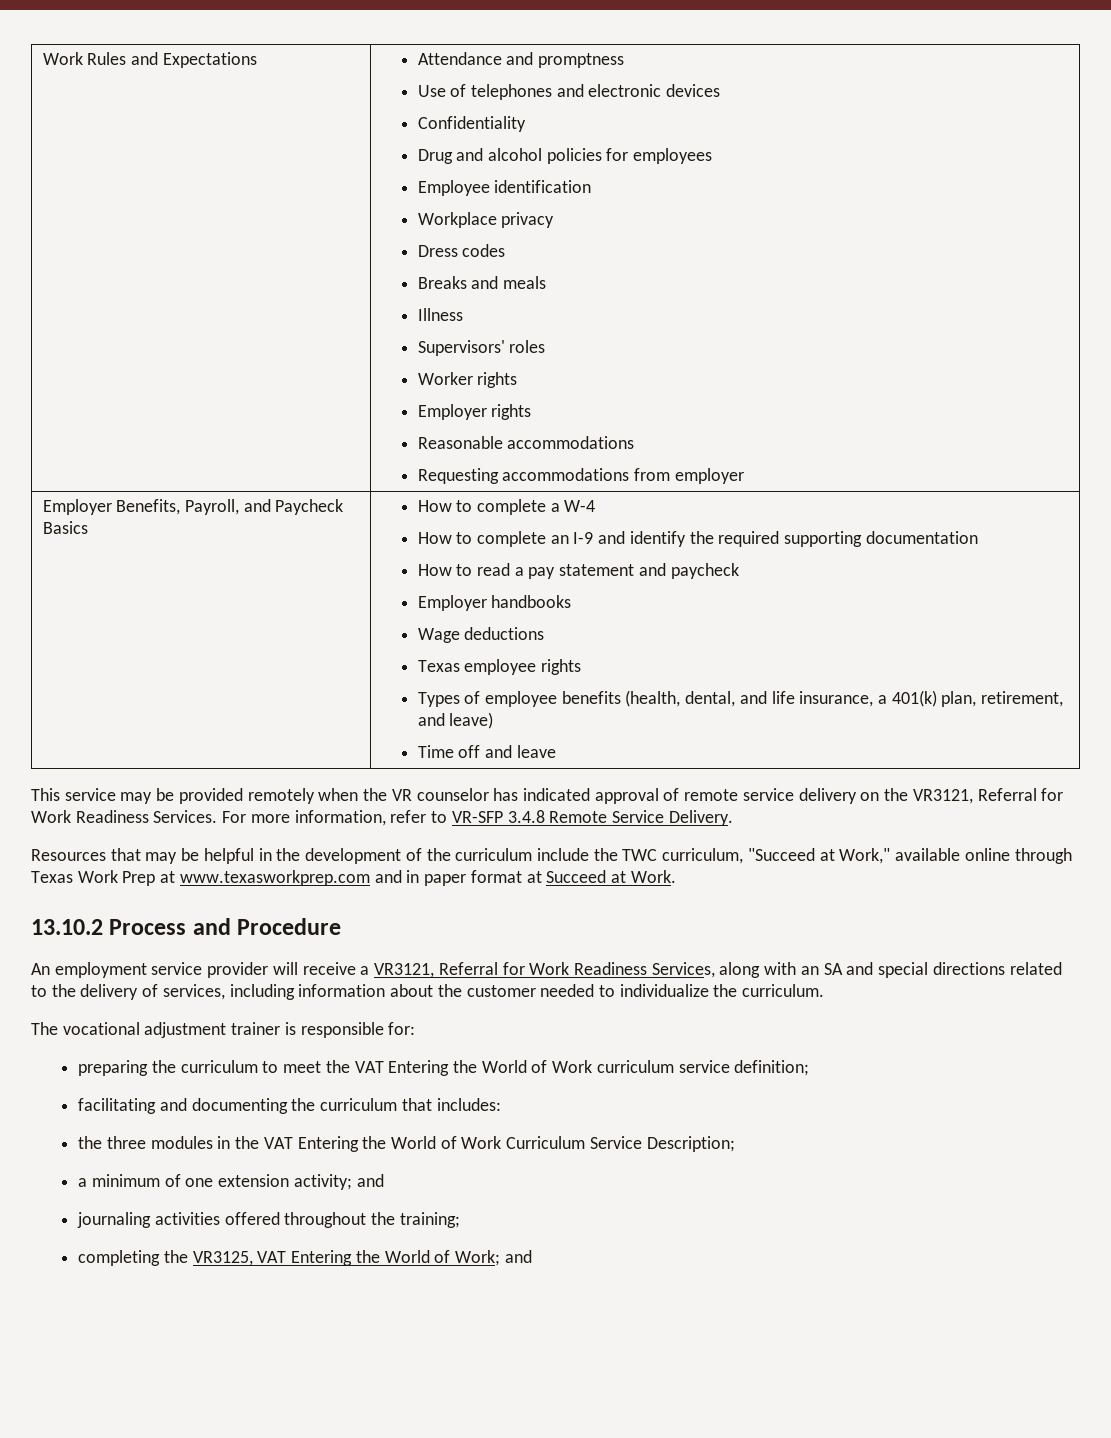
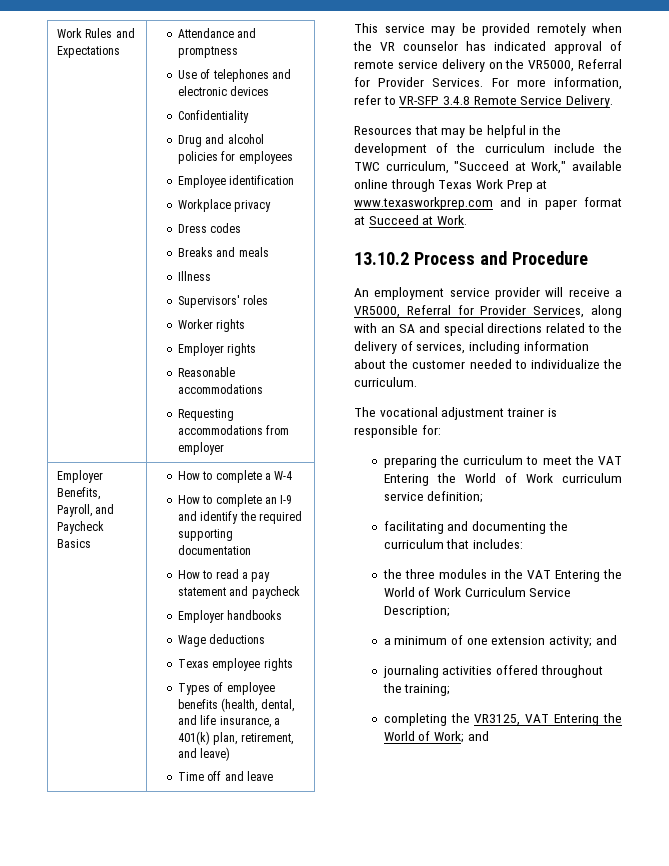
[912,788,1064,804] [31,810,149,823] VR3121, Referral for Work Readiness -> [528,59,622,72] [354,77,425,87] VR5000, Referral for Provider
[374,962,647,978] VR3121, Referral for Work Readiness -> [354,305,527,318] VR5000, Referral for Provider

